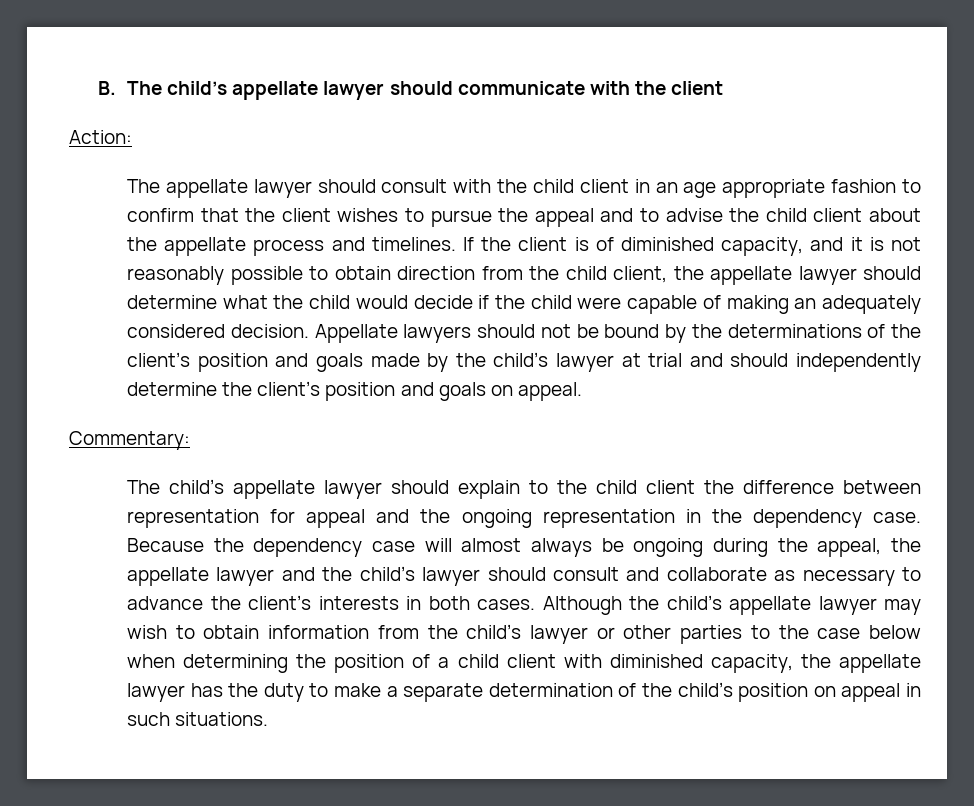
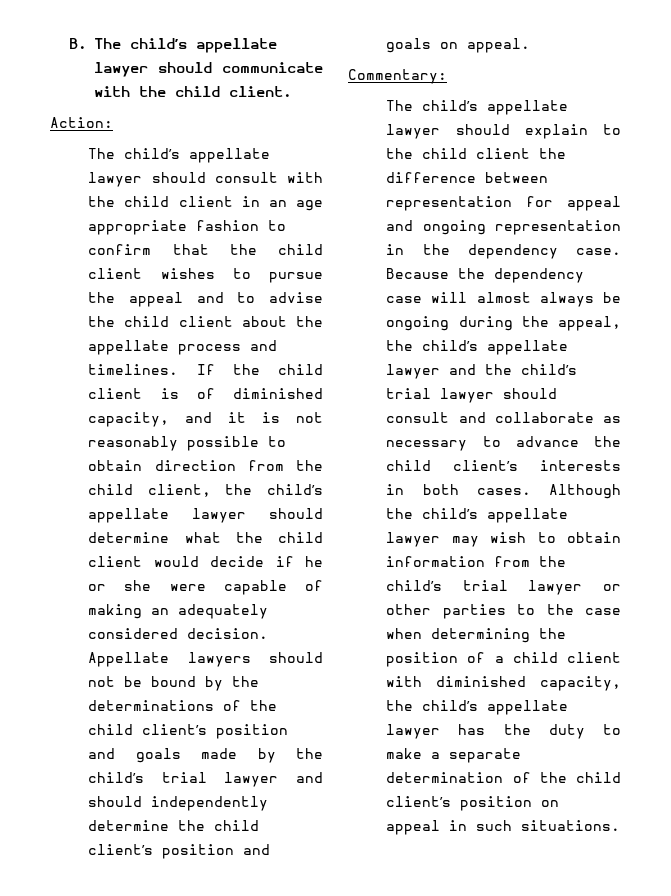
[671,81,724,95] client -> [175,86,293,97] child client.
(161, 186) none -> [124,148,181,159] child’s
(276, 215) none -> [278,244,323,255] child
(512, 244) none -> [278,364,323,375] child
(704, 273) none -> [267,484,323,495] child’s
(351, 302) none -> [88,556,143,567] client
[495,295,572,309] the child -> [305,556,323,567] [88,580,152,591] he or she
(921, 331) none -> [88,724,134,735] child
[555,353,683,372] lawyer at trial -> [161,772,279,787] trial lawyer
(253, 389) none -> [214,820,260,831] child
[420,509,451,523] the -> (414, 225) none
(921, 545) none -> [422,340,479,351] child’s
(415, 573) none -> [386,388,432,399] trial
(241, 603) none -> [386,460,432,471] child
(522, 631) none -> [462,580,508,591] trial
[868,625,921,639] below -> (621, 611) none
(831, 661) none -> [422,700,479,711] child’s
[677,682,733,697] child’s -> [576,772,621,783] [386,796,452,807] child client’s

